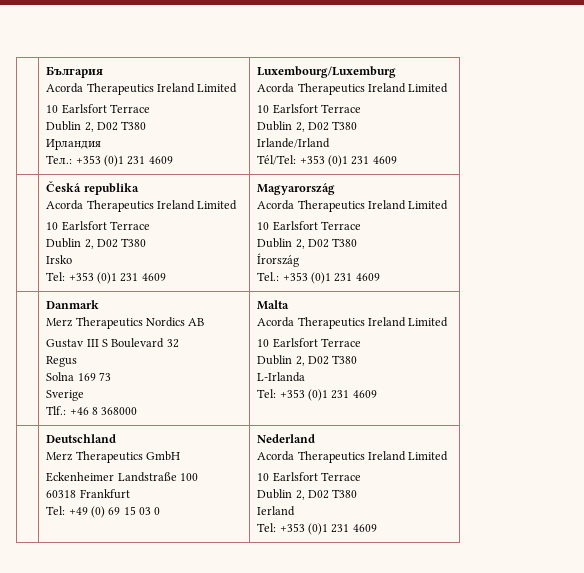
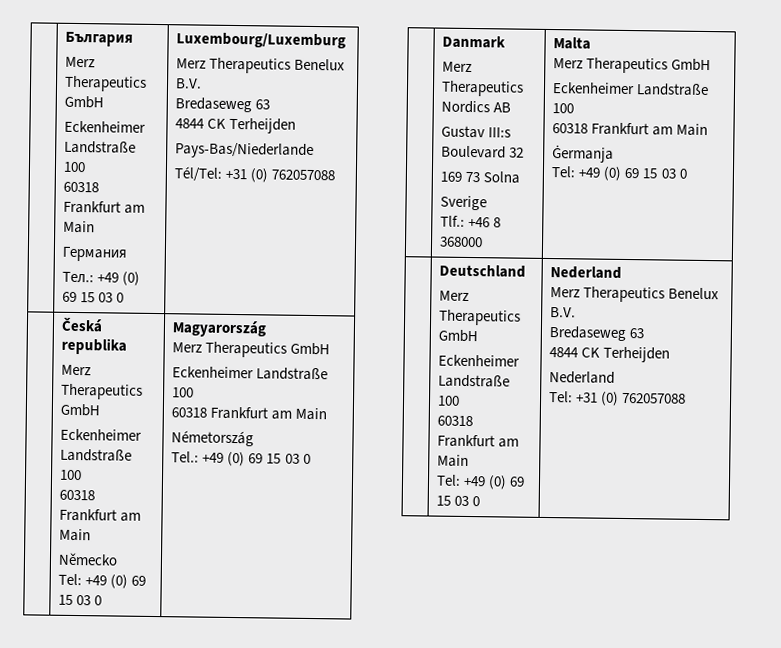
[46,83,238,95] [46,104,150,114] [46,121,147,132] [46,139,102,150] [46,155,173,167] [257,66,397,78] [257,83,449,95] [257,104,361,114] [257,121,358,132] [257,138,331,148] [257,155,397,167] [46,181,139,195] [46,200,238,212] [46,221,150,231] [46,238,147,249] [46,255,73,264] [46,272,166,284] [257,183,336,195] [257,200,449,212] [257,221,361,231] [257,238,358,249] [257,253,300,267] [257,272,380,284] Acorda Therapeutics Ireland Limited // 10 Earlsfort Terrace // Dublin 2, D02 T380 // Ирландия // Teл.: +353 (0)1 231 4609 | Luxembourg/Luxemburg // Acorda Therapeutics Ireland Limited // 10 Earlsfort Terrace // Dublin 2, D02 T380 // Irlande/Irland // Tél/Tel: +353 (0)1 231 4609 // | Česká republika // Acorda Therapeutics Ireland Limited // 10 Earlsfort Terrace // Dublin 2, D02 T380 // Irsko // Tel: +353 (0)1 231 4609 | Magyarország // Acorda Therapeutics Ireland Limited // 10 Earlsfort Terrace // Dublin 2, D02 T380 // Írország // Tel.: +353 (0)1 231 4609 -> [65,56,96,68] [64,75,148,92] [64,95,105,109] [64,120,147,133] [64,140,137,154] [63,161,87,173] [63,181,100,193] [63,200,146,214] [63,220,96,234] [62,246,128,262] [62,271,141,286] [62,291,125,303] [176,32,347,49] [176,57,346,74] [175,78,203,89] [175,97,271,113] [175,117,297,134] [175,142,315,160] [174,166,336,183] [61,317,104,333] [61,337,128,355] [61,364,92,376] [61,383,144,400] [60,403,101,417] [60,428,143,441] [60,448,133,462] [59,469,83,481] [59,489,96,501] [59,508,142,522] [59,528,92,542] [58,552,119,566] [58,573,147,589] [58,594,103,606] [172,320,268,338] [172,341,331,358] [172,366,329,381] [172,387,195,398] [171,406,328,421] [171,430,255,447] [171,451,311,467] Merz Therapeutics GmbH // Eckenheimer Landstraße 100 // 60318 Frankfurt am Main // Германия // Teл.: +49 (0) 69 15 03 0 | Luxembourg/Luxemburg // Merz Therapeutics Benelux B.V. // Bredaseweg 63 // 4844 CK Terheijden // Pays-Bas/Niederlande // Tél/Tel: +31 (0) 762057088 // | Česká republika // Merz Therapeutics GmbH // Eckenheimer Landstraße 100 // 60318 Frankfurt am Main // Německo // Tel: +49 (0) 69 15 03 0 | Magyarország // Merz Therapeutics GmbH // Eckenheimer Landstraße 100 // 60318 Frankfurt am Main // Németország // Tel.: +49 (0) 69 15 03 0
[86,339,108,347] III S -> [488,127,512,138] III:s
[46,356,78,367] [46,372,75,381] Regus // Solna -> (525, 152) none
(111, 376) none -> [483,171,521,184] Solna
[257,317,449,329] [257,338,361,348] [257,355,358,366] [257,372,306,382] [257,389,377,401] Acorda Therapeutics Ireland Limited // 10 Earlsfort Terrace // Dublin 2, D02 T380 // L-Irlanda // Tel: +353 (0)1 231 4609 -> [553,57,712,74] [552,82,710,97] [552,103,575,114] [552,122,709,137] [552,145,615,163] [551,166,688,181] Merz Therapeutics GmbH // Eckenheimer Landstraße 100 // 60318 Frankfurt am Main // Ġermanja // Tel: +49 (0) 69 15 03 0
(130, 494) none -> [498,438,520,448] [437,454,470,468] am Main
[257,451,449,463] [257,472,361,482] [257,489,358,500] [257,506,296,516] [257,523,377,535] Acorda Therapeutics Ireland Limited // 10 Earlsfort Terrace // Dublin 2, D02 T380 // Ierland // Tel: +353 (0)1 231 4609 -> [550,286,720,303] [550,307,577,318] [549,326,645,342] [549,346,671,363] [549,371,616,384] [549,391,687,406] Merz Therapeutics Benelux B.V. // Bredaseweg 63 // 4844 CK Terheijden // Nederland // Tel: +31 (0) 762057088

